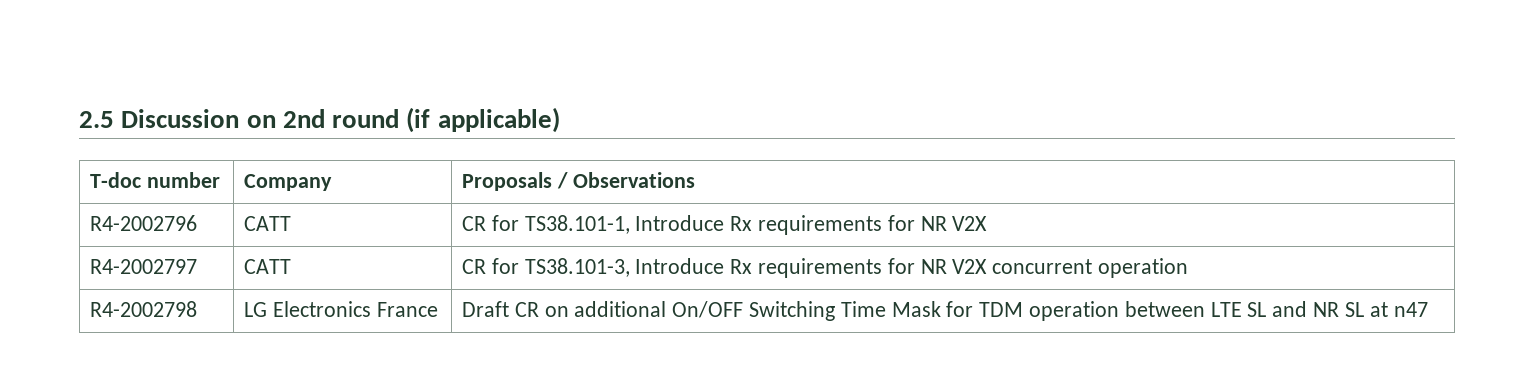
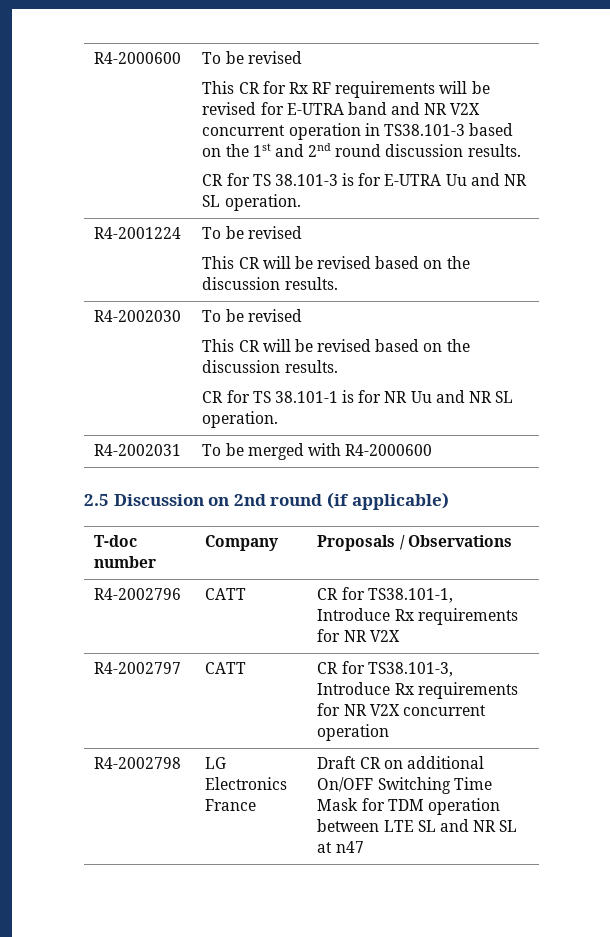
(79, 119) none -> [94,52,182,64] [202,51,302,64] [202,81,490,98] [202,102,481,115] [202,123,514,140] [202,143,521,157] [202,173,528,186] [202,194,301,211] [94,227,182,239] [202,226,302,239] [202,256,470,269] [202,277,338,290] [94,310,182,322] [202,309,302,322] [202,339,470,352] [202,360,338,373] [202,390,514,403] [202,411,279,428] [94,444,182,456] [202,443,433,460] R4-2000600 | To be revised // This CR for Rx RF requirements will be revised for E-UTRA band and NR V2X concurrent operation in TS38.101-3 based on the 1st and 2nd round discussion results. // CR for TS 38.101-3 is for E-UTRA Uu and NR SL operation. // R4-2001224 | To be revised // This CR will be revised based on the discussion results. // R4-2002030 | To be revised // This CR will be revised based on the discussion results. // CR for TS 38.101-1 is for NR Uu and NR SL operation. // R4-2002031 | To be merged with R4-2000600 //

